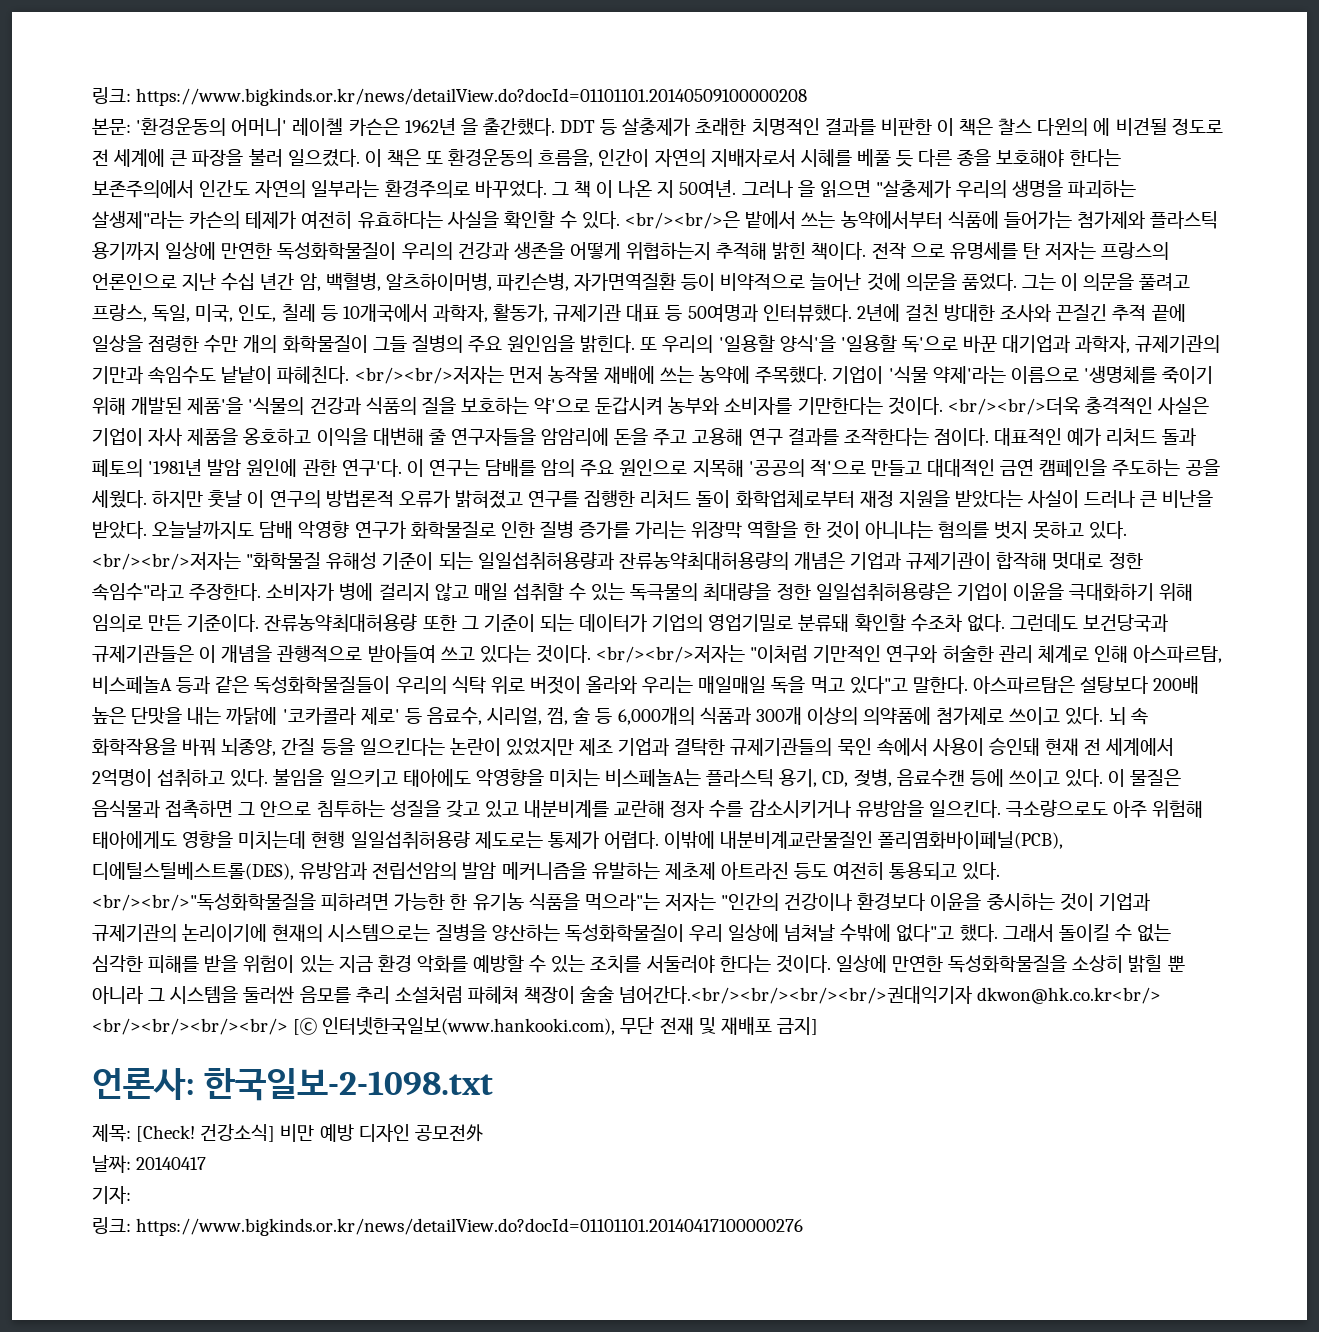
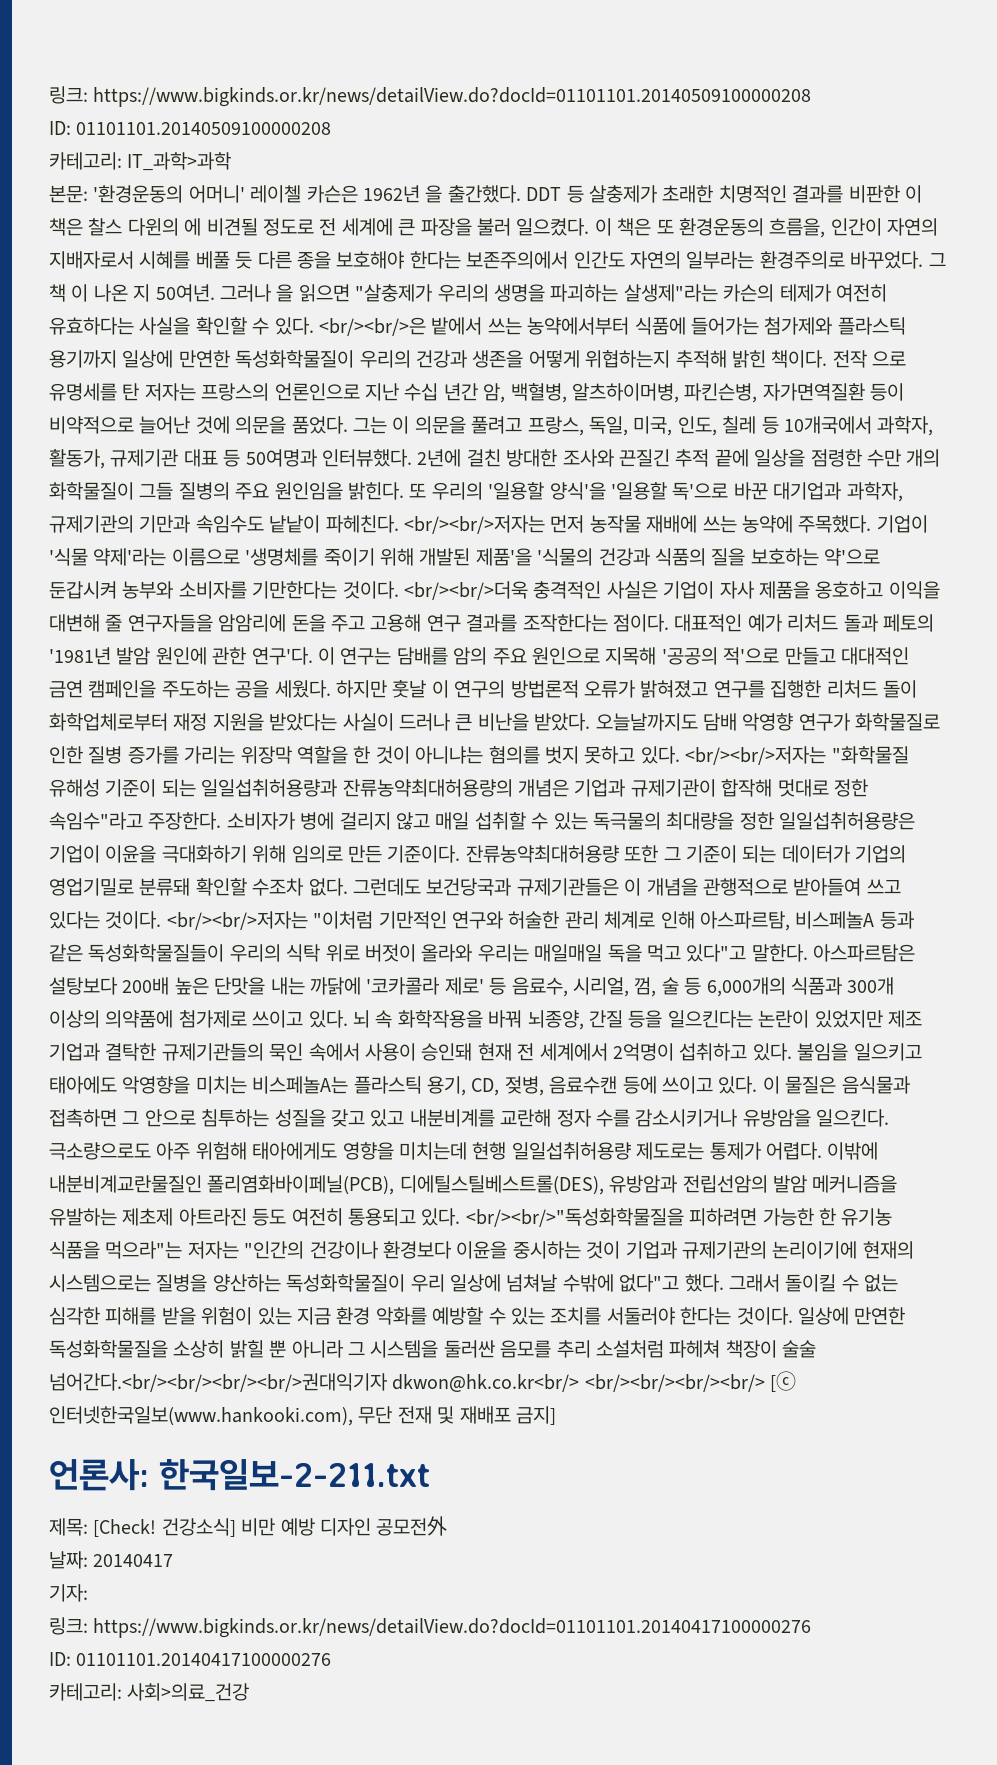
(808, 97) none -> [49,121,332,135] [49,152,232,171] // ID: 01101101.20140509100000208 // 카테고리: IT_과학>과학
[204,1068,494,1101] 한국일보-2-1098.txt -> [159,1459,430,1491] 한국일보-2-211.txt
(804, 1227) none -> [49,1652,332,1666] [49,1683,250,1702] // ID: 01101101.20140417100000276 // 카테고리: 사회>의료_건강

